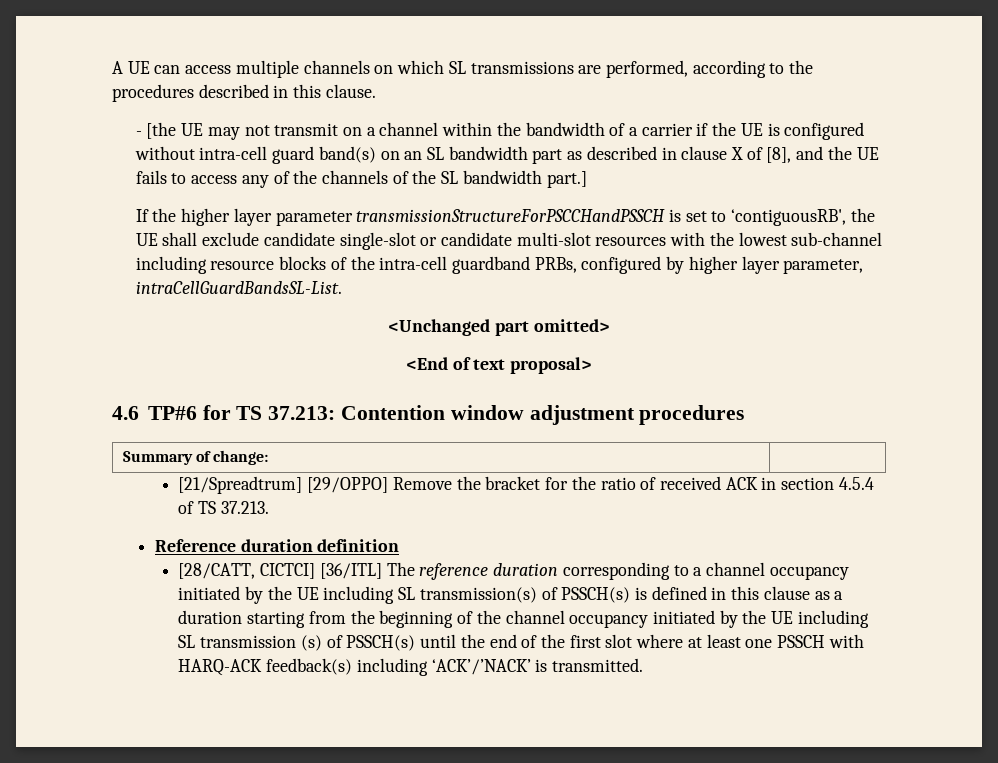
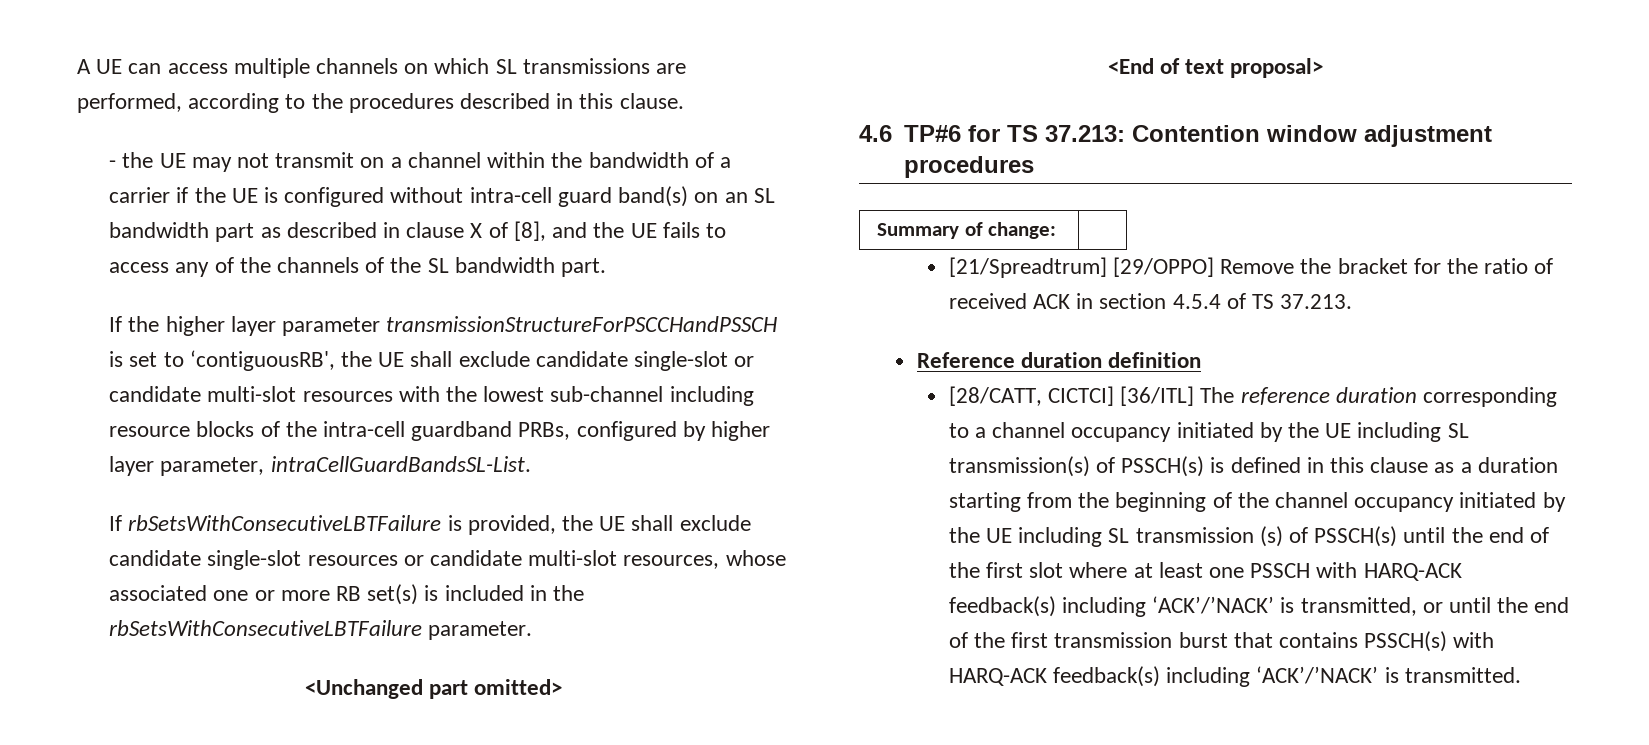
[146,122,177,139] [the -> [122,152,154,168] the
[546,171,587,188] part.] -> [561,258,607,277] part.
(342, 287) none -> [109,515,751,535] [109,550,786,570] [109,584,585,605] [109,620,533,640] // If rbSetsWithConsecutiveLBTFailure is provided, the UE shall exclude candidate single-slot resources or candidate multi-slot resources, whose associated one or more RB set(s) is included in the rbSetsWithConsecutiveLBTFailure parameter.
(548, 665) none -> [1300,597,1570,616] [948,631,1495,652] [948,666,1399,687] transmitted, or until the end of the first transmission burst that contains PSSCH(s) with HARQ-ACK feedback(s) including ‘ACK’/’NACK’ is

